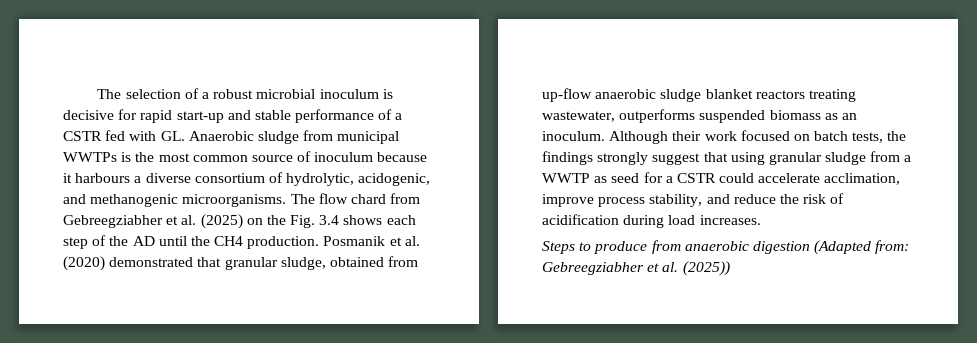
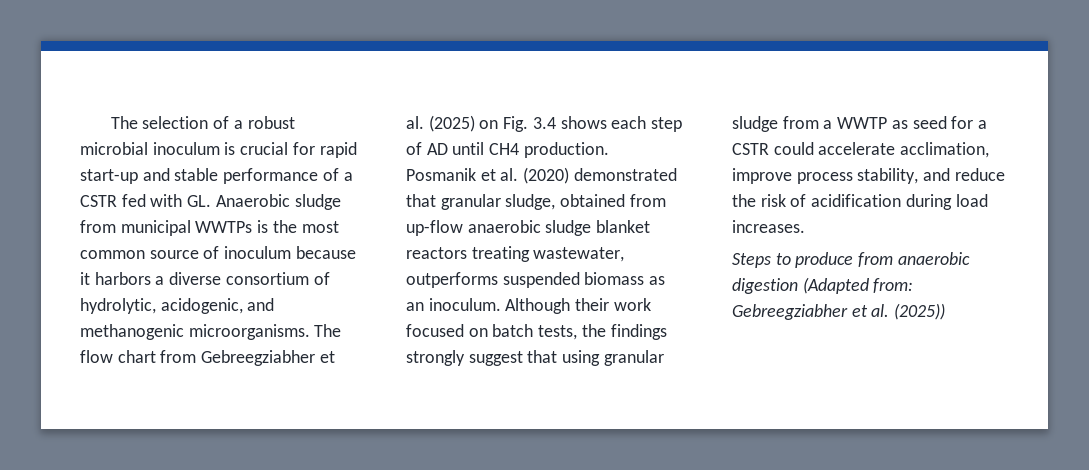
[63,110,114,120] decisive -> [240,142,289,155] crucial
[75,173,131,183] harbours -> [94,272,151,285] harbors
[350,194,386,204] chard -> [117,350,156,363] chart
[266,215,286,225] the -> (499, 124) none
[109,236,129,246] the -> (422, 148) none
[190,236,210,246] the -> (485, 148) none

